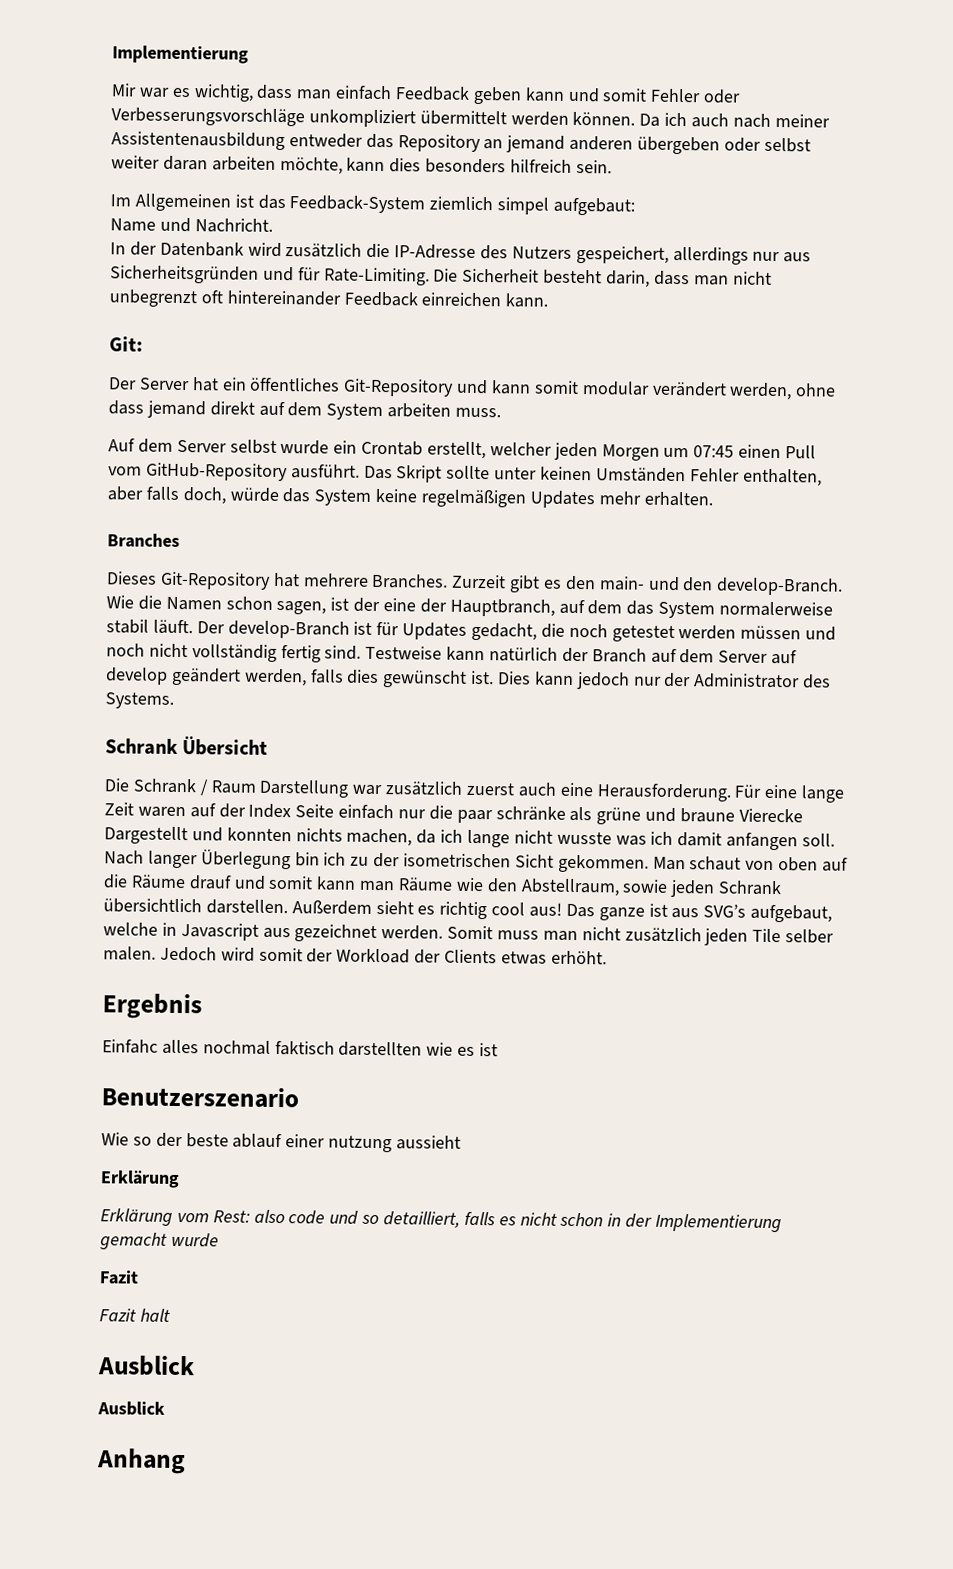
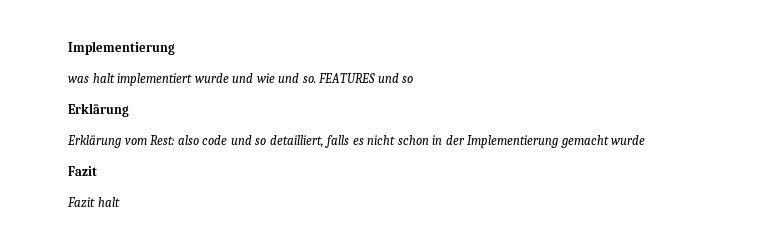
[111,83,742,105] [111,107,830,128] [111,131,811,155] [111,155,612,175] [110,193,636,216] [110,217,273,233] [110,241,812,265] [110,265,772,288] [109,289,549,308] [109,336,143,352] [108,377,837,401] [108,400,502,421] [108,438,817,461] [108,462,822,487] [107,486,713,509] [107,533,180,548] [107,571,844,596] [106,595,834,619] [106,619,837,642] [106,643,798,665] [105,667,832,690] [105,692,174,709] [105,736,269,756] [104,778,846,803] [104,802,803,825] [104,826,836,851] [104,849,849,873] [103,874,783,898] [103,898,833,923] [103,922,835,946] [103,946,607,965] [102,993,202,1020] [102,1039,499,1057] [101,1086,299,1109] [101,1132,462,1153] Mir war es wichtig, dass man einfach Feedback geben kann und somit Fehler oder Verbesserungsvorschläge unkompliziert übermittelt werden können. Da ich auch nach meiner Assistentenausbildung entweder das Repository an jemand anderen übergeben oder selbst weiter daran arbeiten möchte, kann dies besonders hilfreich sein. // Im Allgemeinen ist das Feedback-System ziemlich simpel aufgebaut: // Name und Nachricht. // In der Datenbank wird zusätzlich die IP-Adresse des Nutzers gespeichert, allerdings nur aus Sicherheitsgründen und für Rate-Limiting. Die Sicherheit besteht darin, dass man nicht unbegrenzt oft hintereinander Feedback einreichen kann. // Git: // Der Server hat ein öffentliches Git-Repository und kann somit modular verändert werden, ohne dass jemand direkt auf dem System arbeiten muss. // Auf dem Server selbst wurde ein Crontab erstellt, welcher jeden Morgen um 07:45 einen Pull vom GitHub-Repository ausführt. Das Skript sollte unter keinen Umständen Fehler enthalten, aber falls doch, würde das System keine regelmäßigen Updates mehr erhalten. // Branches // Dieses Git-Repository hat mehrere Branches. Zurzeit gibt es den main- und den develop-Branch. Wie die Namen schon sagen, ist der eine der Hauptbranch, auf dem das System normalerweise stabil läuft. Der develop-Branch ist für Updates gedacht, die noch getestet werden müssen und noch nicht vollständig fertig sind. Testweise kann natürlich der Branch auf dem Server auf develop geändert werden, falls dies gewünscht ist. Dies kann jedoch nur der Administrator des Systems. // Schrank Übersicht // Die Schrank / Raum Darstellung war zusätzlich zuerst auch eine Herausforderung. Für eine lange Zeit waren auf der Index Seite einfach nur die paar schränke als grüne und braune Vierecke Dargestellt und konnten nichts machen, da ich lange nicht wusste was ich damit anfangen soll. Nach langer Überlegung bin ich zu der isometrischen Sicht gekommen. Man schaut von oben auf die Räume drauf und somit kann man Räume wie den Abstellraum, sowie jeden Schrank übersichtlich darstellen. Außerdem sieht es richtig cool aus! Das ganze ist aus SVG’s aufgebaut, welche in Javascript aus gezeichnet werden. Somit muss man nicht zusätzlich jeden Tile selber malen. Jedoch wird somit der Workload der Clients etwas erhöht. // Ergebnis // Einfahc alles nochmal faktisch darstellten wie es ist // Benutzerszenario // Wie so der beste ablauf einer nutzung aussieht -> [68,73,414,86] was halt implementiert wurde und wie und so. FEATURES und so
[98,1355,195,1377] [97,1401,165,1416] [97,1448,186,1475] // Ausblick // Ausblick // Anhang -> (120, 202) none

